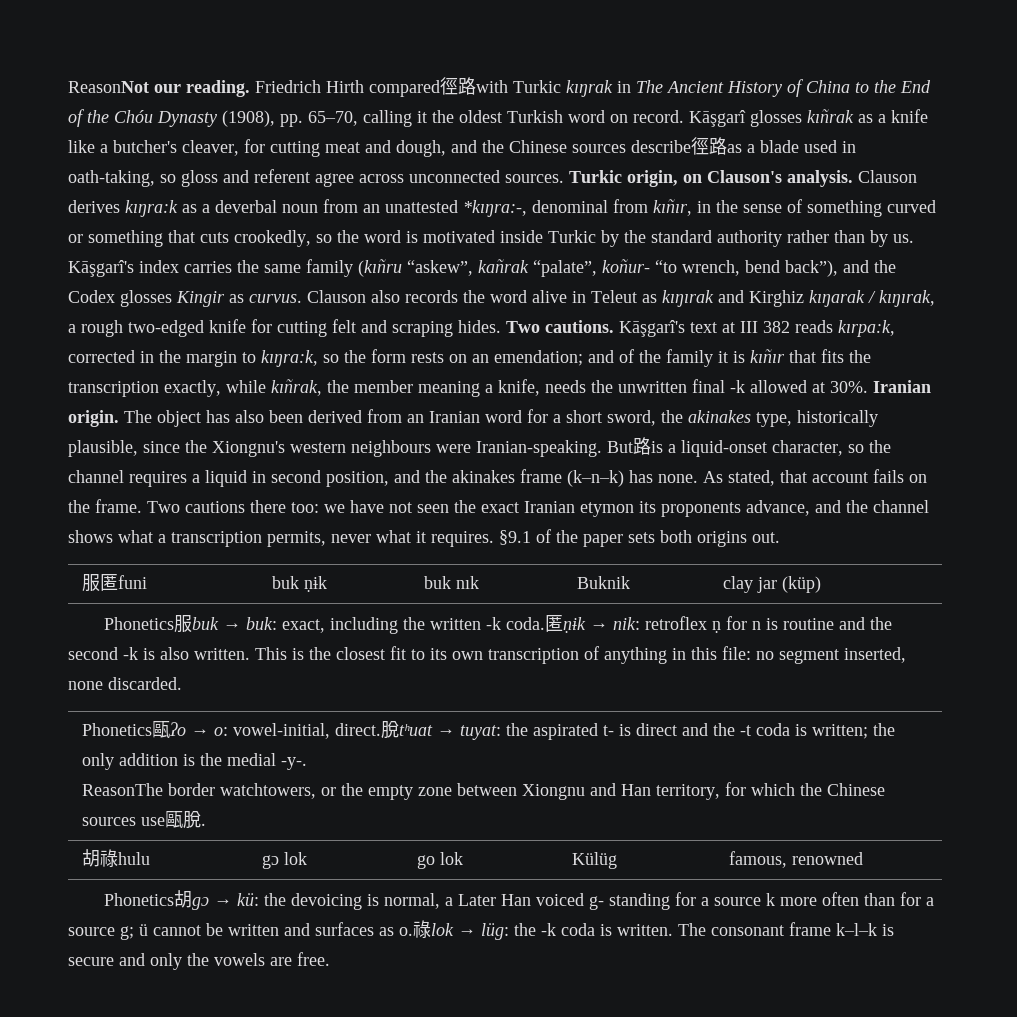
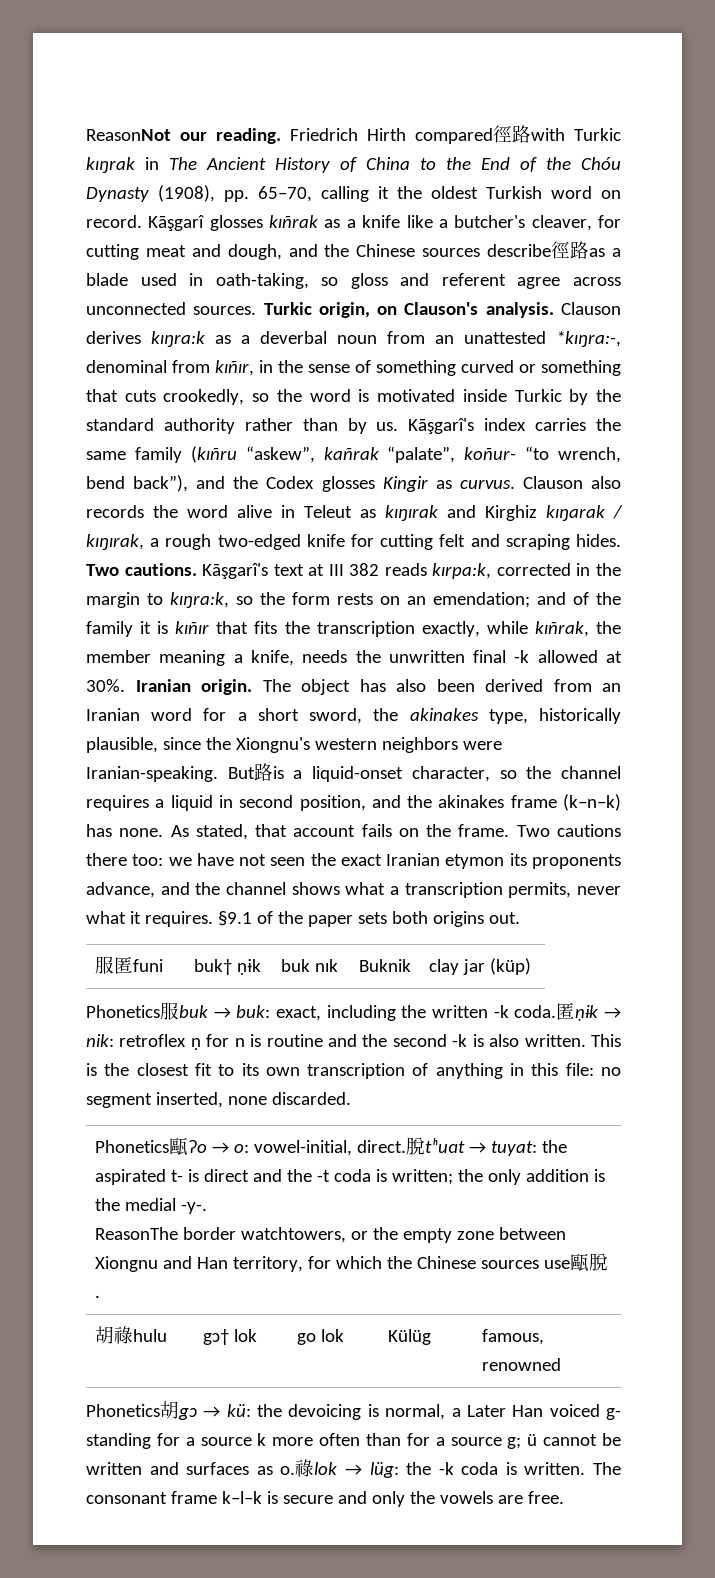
[351,440,431,457] neighbours -> [381,737,458,753] neighbors
[272,576,300,589] buk -> [193,959,232,975] buk†
[262,855,280,869] gɔ -> [202,1329,229,1345] gɔ†

